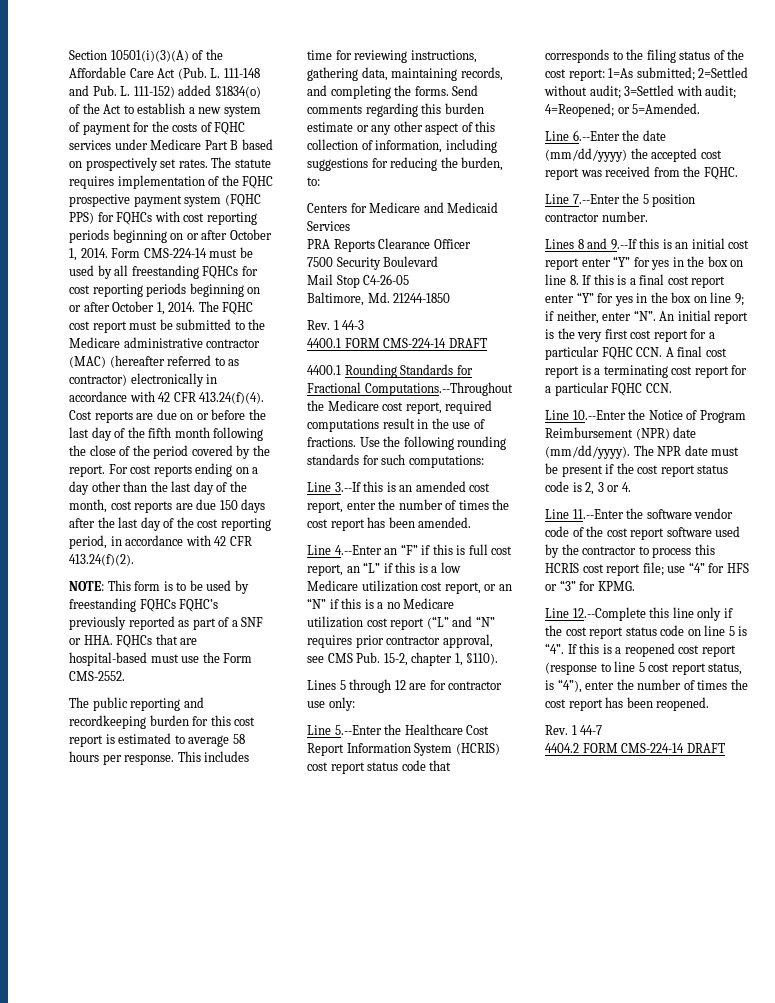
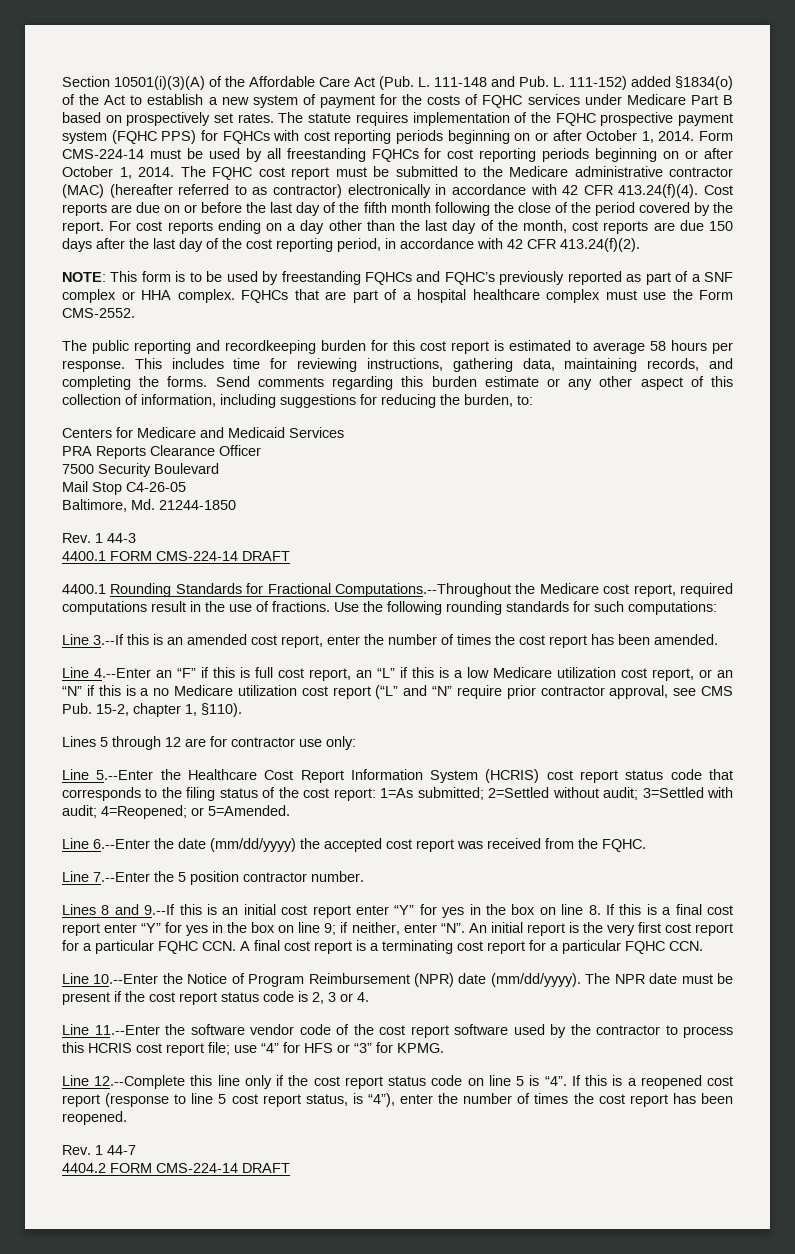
(176, 605) none -> [416,271,441,282] and
[69,634,198,648] [69,652,147,666] or HHA. FQHCs that are hospital-based -> [62,289,600,303] complex or HHA complex. FQHCs that are part of a hospital healthcare complex
[307,635,352,648] requires -> [456,685,502,699] require

